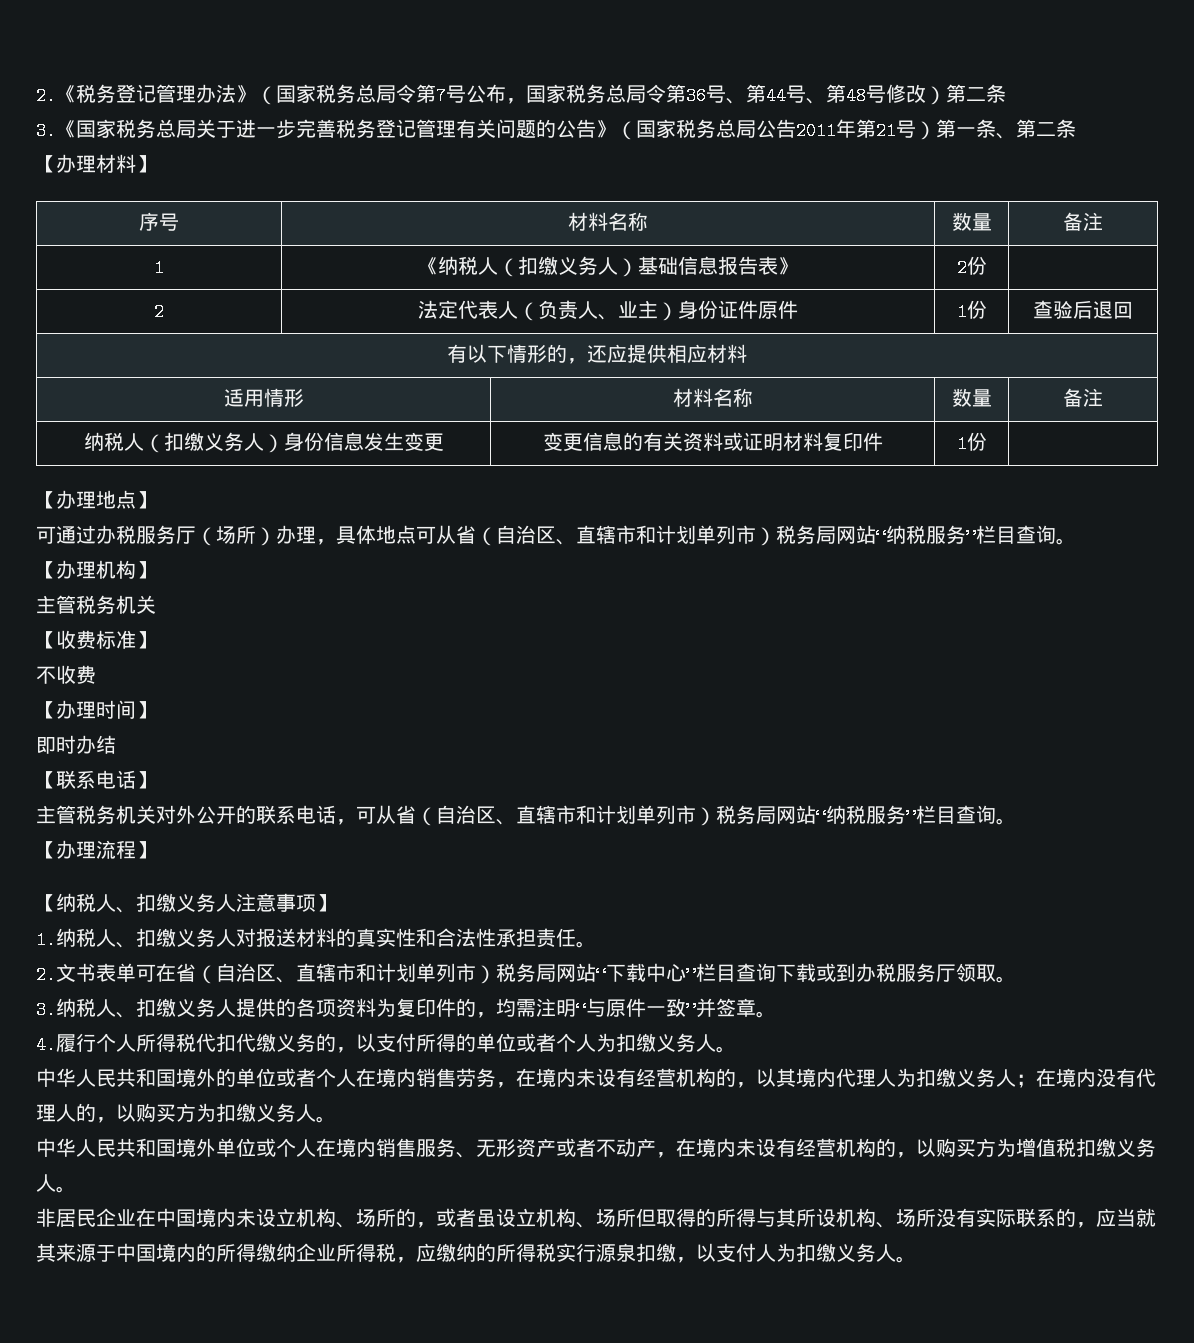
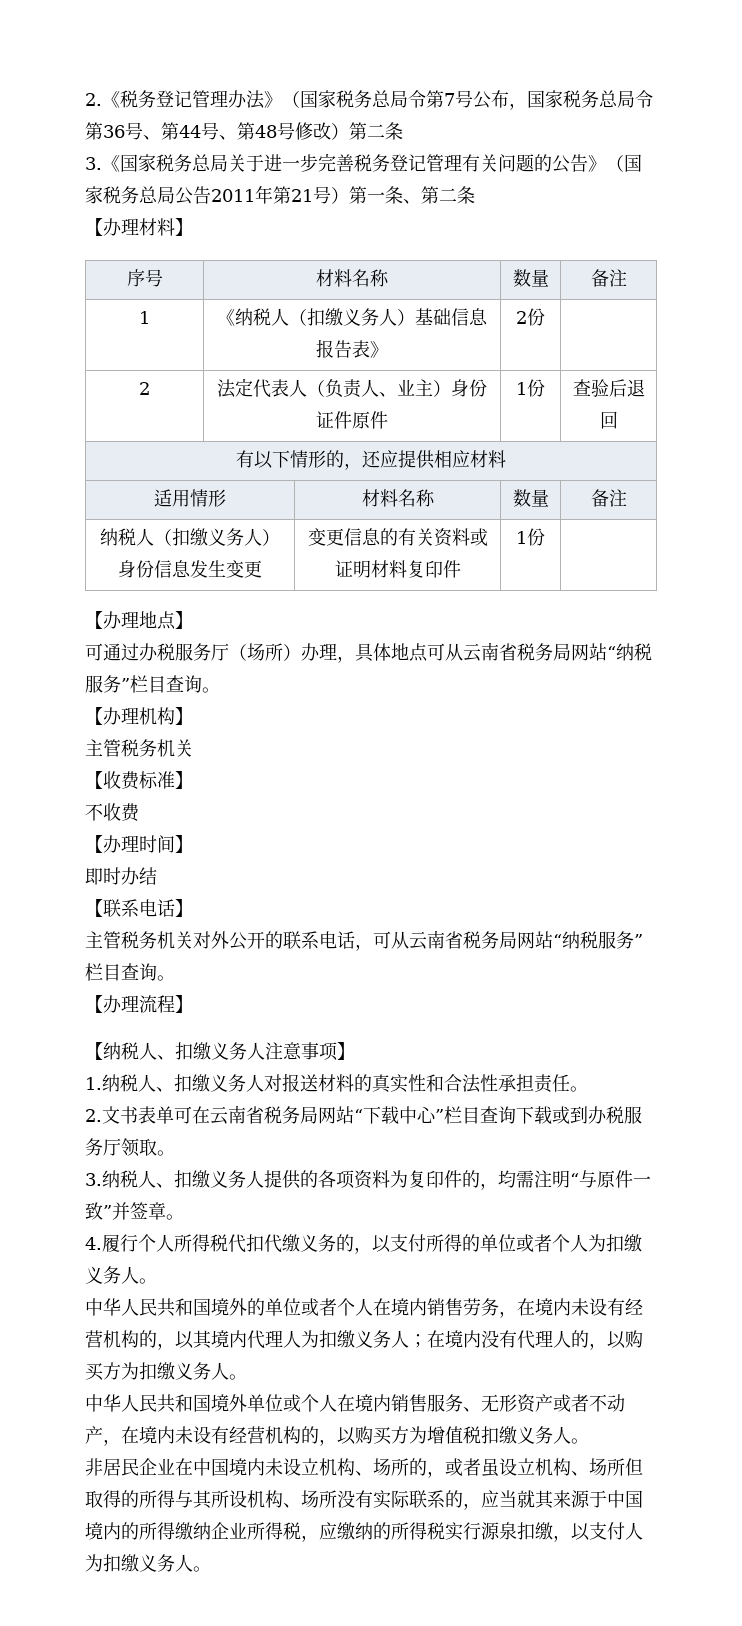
[456,525,776,546] 省（自治区、直辖市和计划单列市） -> [463,642,517,662] 云南省
[396,805,716,826] 省（自治区、直辖市和计划单列市） -> [409,930,463,950] 云南省
[176,963,496,984] 省（自治区、直辖市和计划单列市） -> [210,1105,264,1125] 云南省

